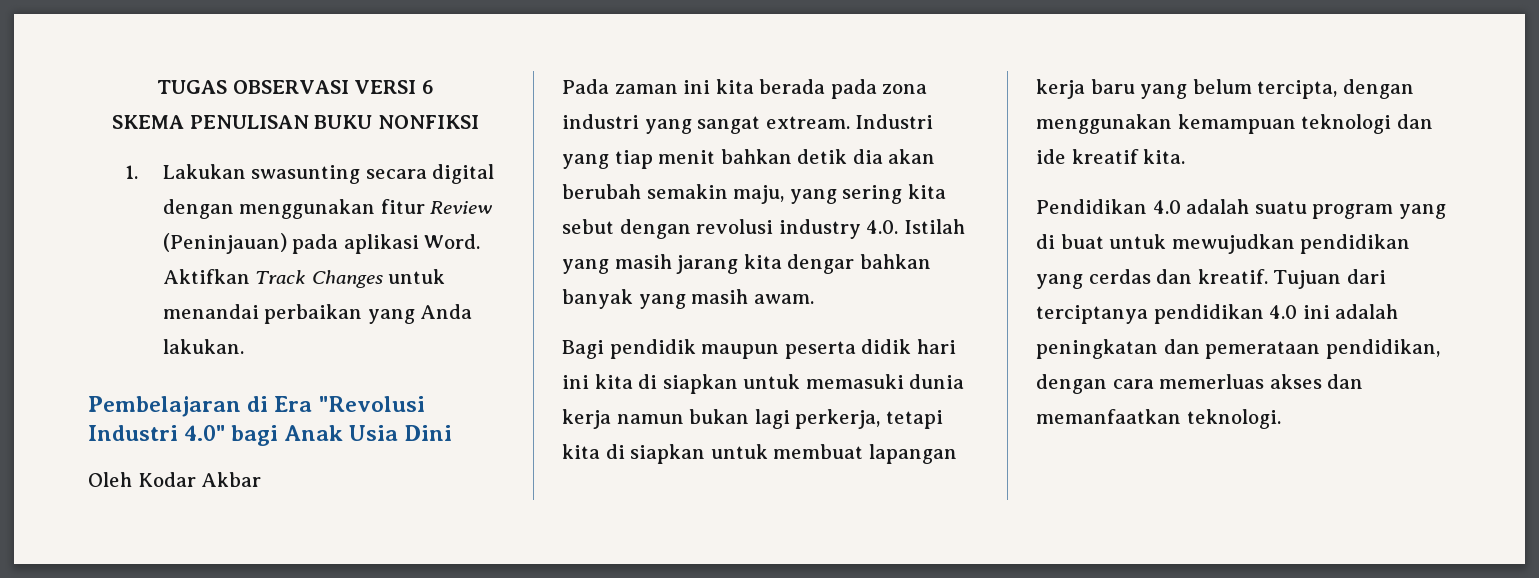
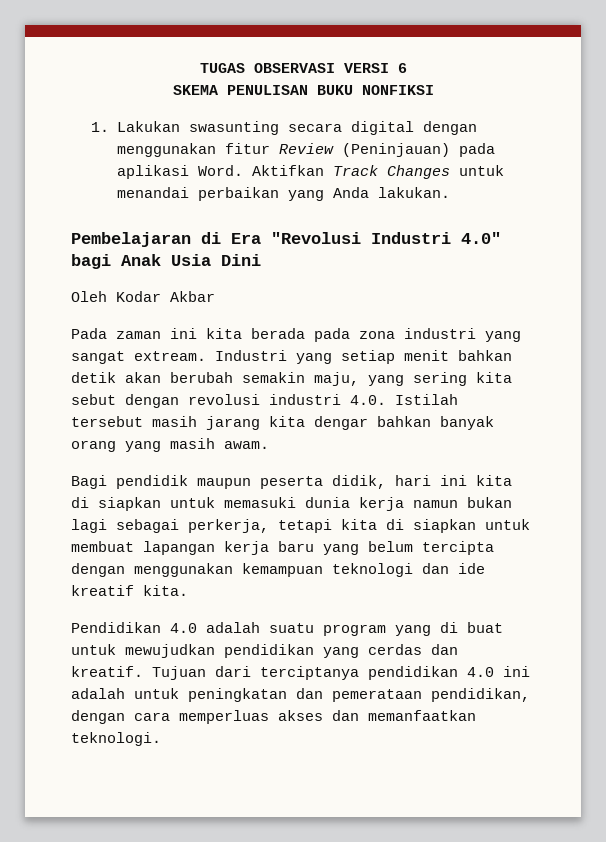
[614,150,653,169] tiap -> [341,350,395,364] setiap
[852,149,883,164] dia -> (116, 377) none
[778,219,861,239] industry -> [269,394,341,405] industri
[562,259,609,274] yang -> [71,416,143,427] tersebut
(633, 299) none -> [71,440,116,452] orang
[861,339,912,354] didik -> [332,475,386,489] didik,
(790, 419) none -> [116,519,179,533] sebagai
[1257,80,1338,99] tercipta, -> [422,541,494,555] tercipta
(1399, 311) none -> [134,688,179,699] untuk
[1159,374,1265,389] memerluas -> [179,710,269,724] memperluas

